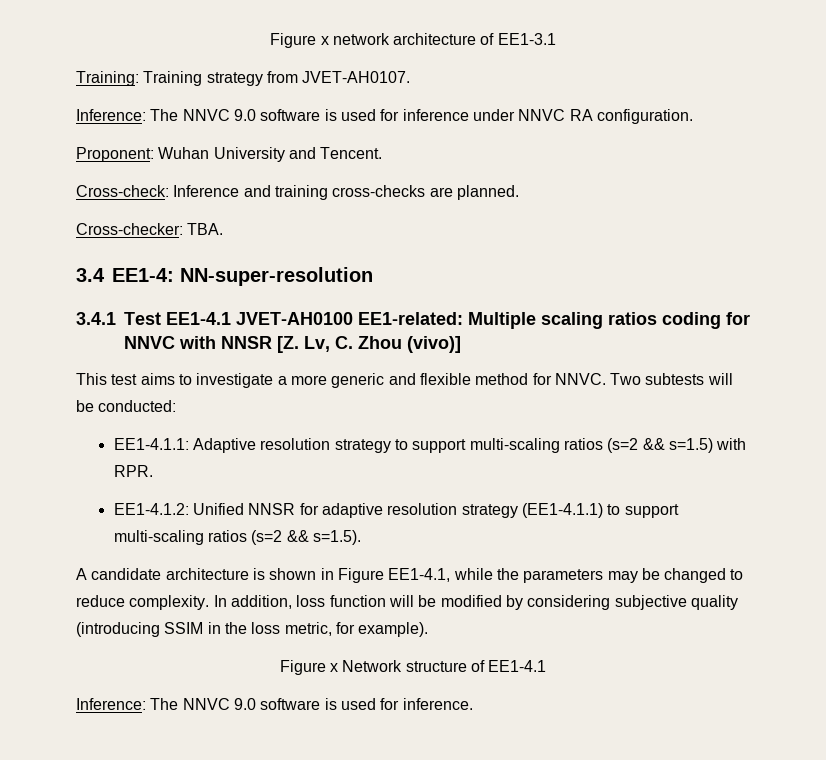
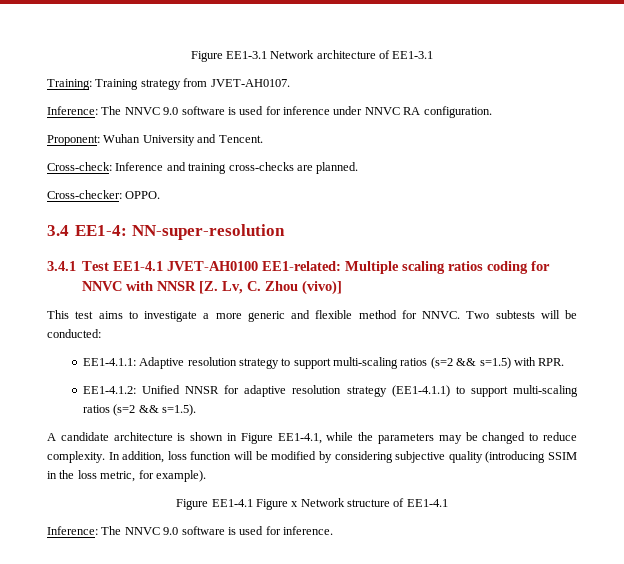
[270,33,390,48] Figure x network -> [190,50,315,62] Figure EE1-3.1 Network
[187,223,224,235] TBA. -> [125,191,161,199] OPPO.
(326, 667) none -> [211,499,288,510] EE1-4.1 Figure

